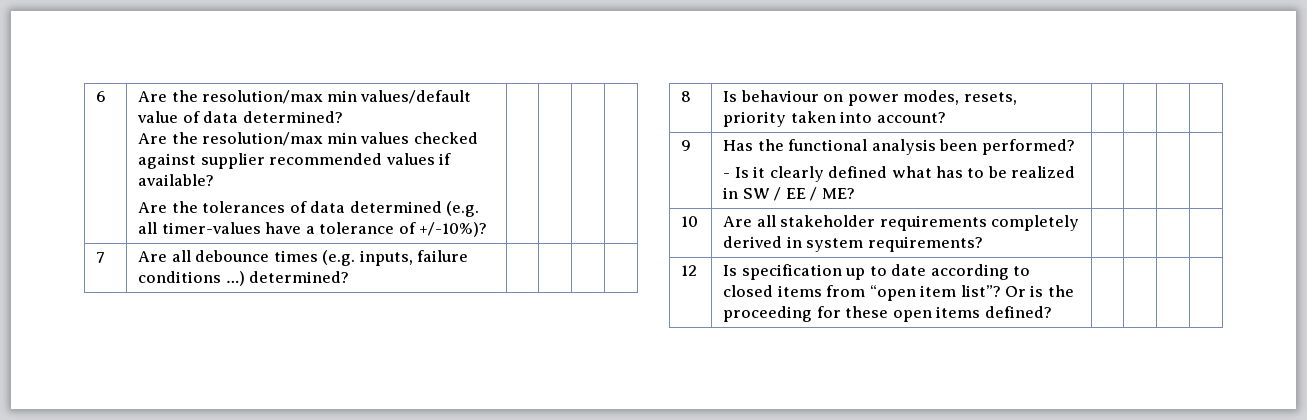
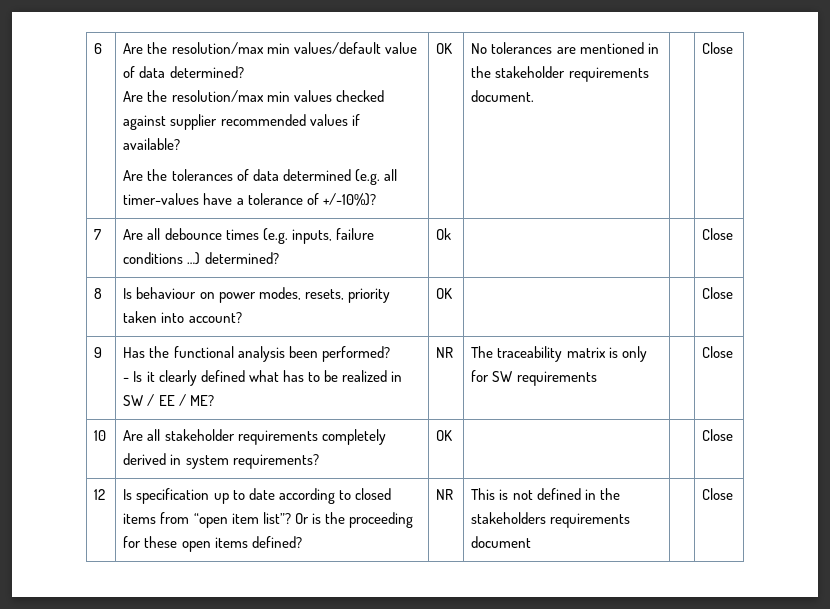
(487, 229) | | | -> [436,43,453,54] [471,42,659,54] [471,66,649,82] [471,90,535,102] [702,42,734,54] OK | No tolerances are mentioned in the stakeholder requirements document. | | Close
(350, 277) | | | -> [436,228,452,240] [702,228,734,240] Ok | | | Close
(946, 117) | | | -> [436,288,453,299] [702,287,734,299] OK | | | Close
(855, 193) | | | -> [436,347,454,358] [471,346,647,362] [471,370,597,386] [702,346,734,358] NR | The traceability matrix is only for SW requirements | | Close
(983, 244) | | | -> [436,430,453,441] [702,429,734,441] OK | | | Close
(1052, 312) | | | -> [436,489,454,500] [471,488,620,500] [471,512,631,528] [471,536,532,548] [702,488,734,500] NR | This is not defined in the stakeholders requirements document | | Close

